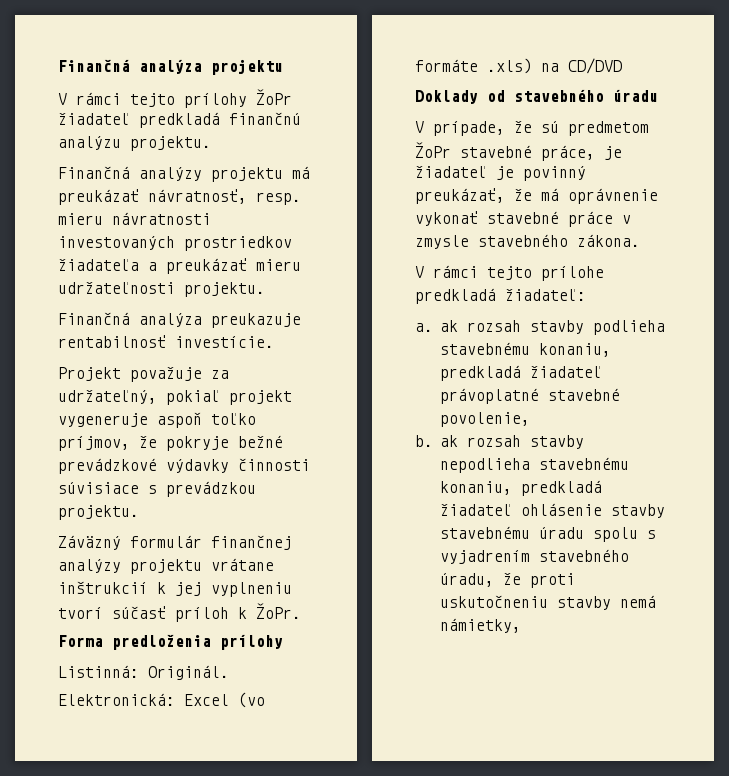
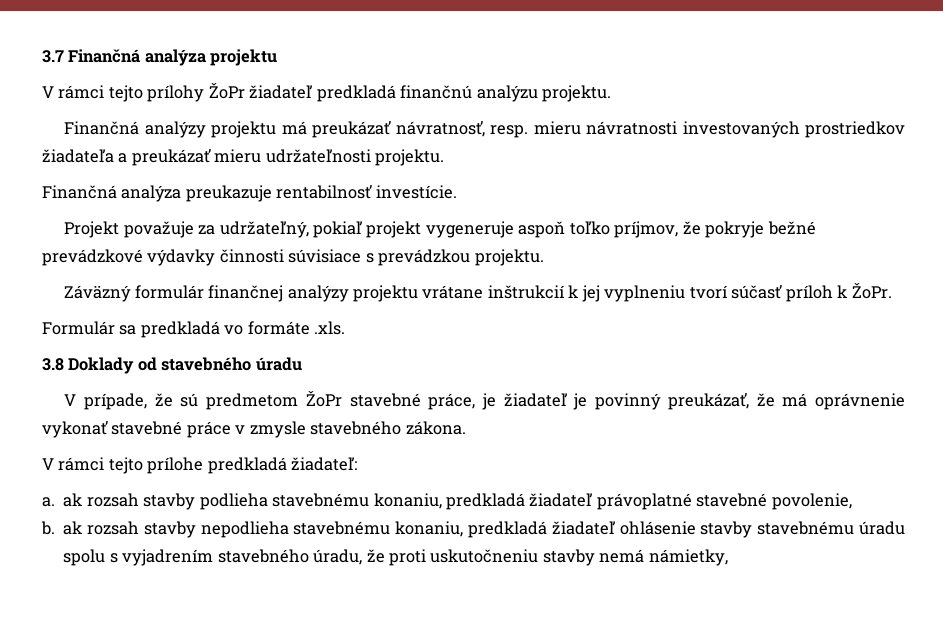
(58, 65) none -> [42,50,64,63] 3.7
[58,634,283,650] [58,665,229,680] [58,692,265,708] [415,58,622,74] Forma predloženia prílohy // Listinná: Originál. // Elektronická: Excel (vo formáte .xls) na CD/DVD // -> [42,321,346,338] [42,358,64,371] Formulár sa predkladá vo formáte .xls. // 3.8

